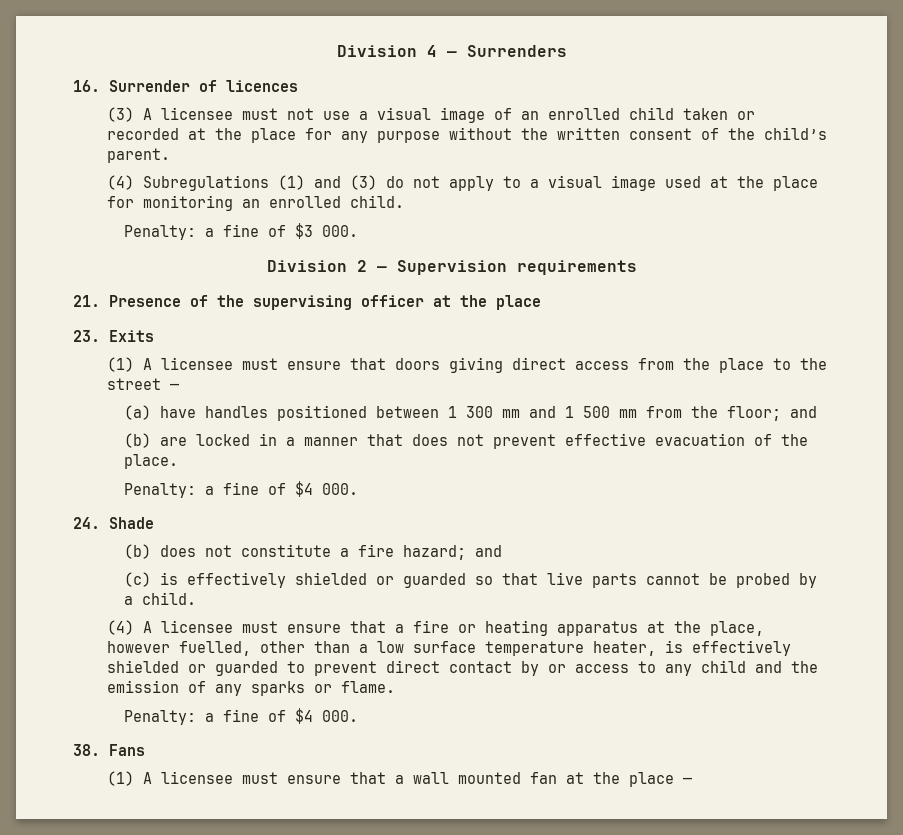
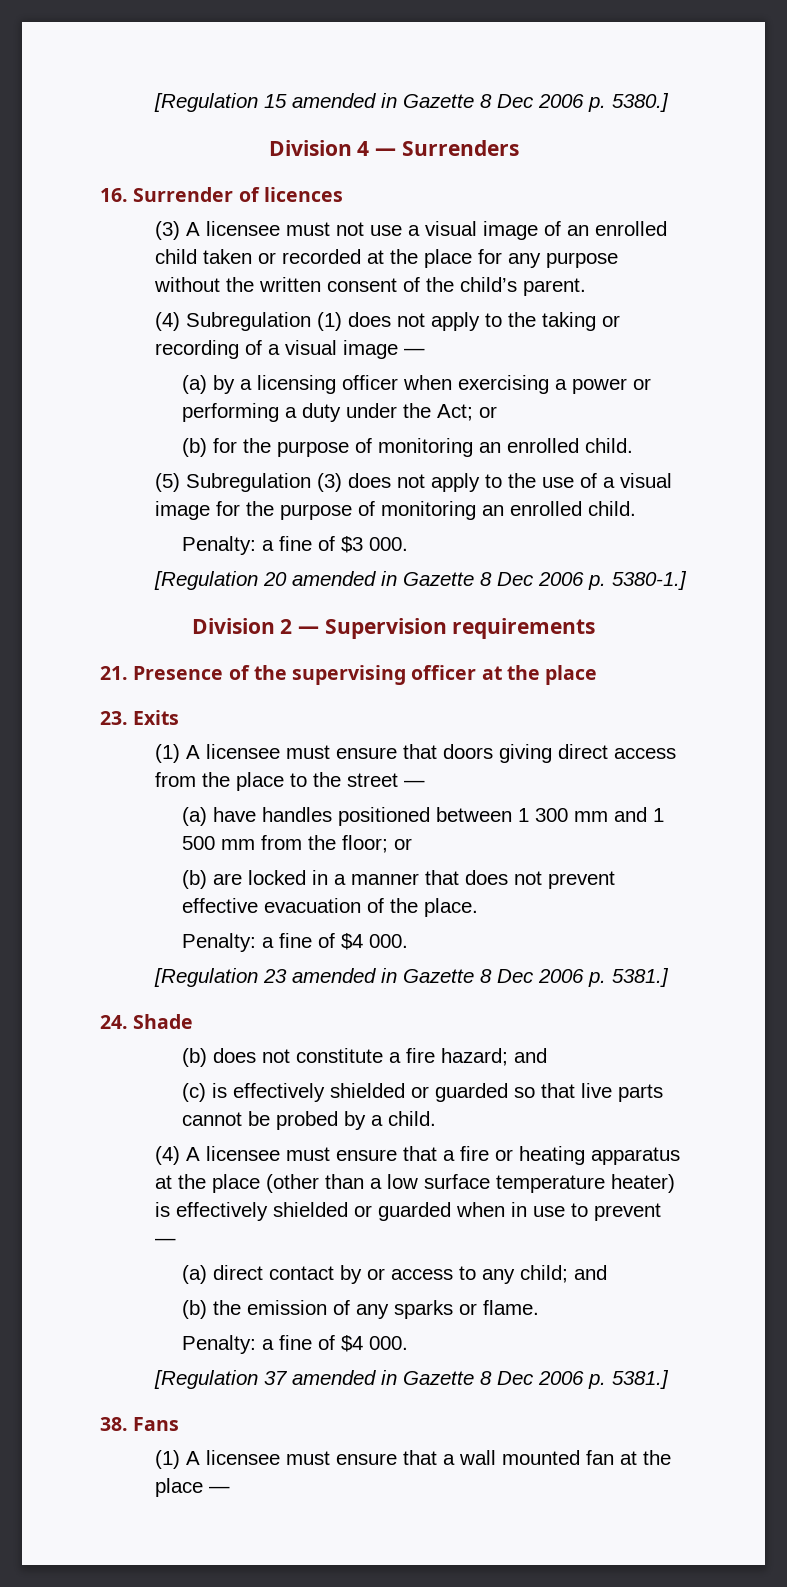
(336, 51) none -> [153,93,669,112] [Regulation 15 amended in Gazette 8 Dec 2006 p. 5380.] //
[142,175,818,191] [106,196,134,208] Subregulations (1) and (3) do not apply to a visual image used at the place for -> [185,312,620,331] [154,340,425,359] [181,375,651,394] [181,403,497,422] [181,438,633,457] [154,473,672,492] [154,501,375,520] Subregulation (1) does not apply to the taking or recording of a visual image — // (a) by a licensing officer when exercising a power or performing a duty under the Act; or // (b) for the purpose of monitoring an enrolled child. // (5) Subregulation (3) does not apply to the use of a visual image for the purpose of
(358, 231) none -> [153,571,687,590] // [Regulation 20 amended in Gazette 8 Dec 2006 p. 5380-1.]
[789,406,817,418] and -> [393,838,412,850] or
(358, 489) none -> [153,968,669,987] // [Regulation 23 amended in Gazette 8 Dec 2006 p. 5381.]
[709,621,764,636] [106,641,305,656] place, however fuelled, other -> [211,1174,319,1193] place (other
[592,640,791,656] [106,660,377,676] heater, is effectively shielded or guarded to prevent -> [610,1174,675,1193] [154,1202,661,1221] [154,1238,176,1245] [181,1265,207,1284] heater) is effectively shielded or guarded when in use to prevent — // (a)
[700,660,782,673] child and -> [519,1265,607,1283] [181,1300,207,1319] child; and // (b)
(358, 716) none -> [153,1370,669,1389] // [Regulation 37 amended in Gazette 8 Dec 2006 p. 5381.]

